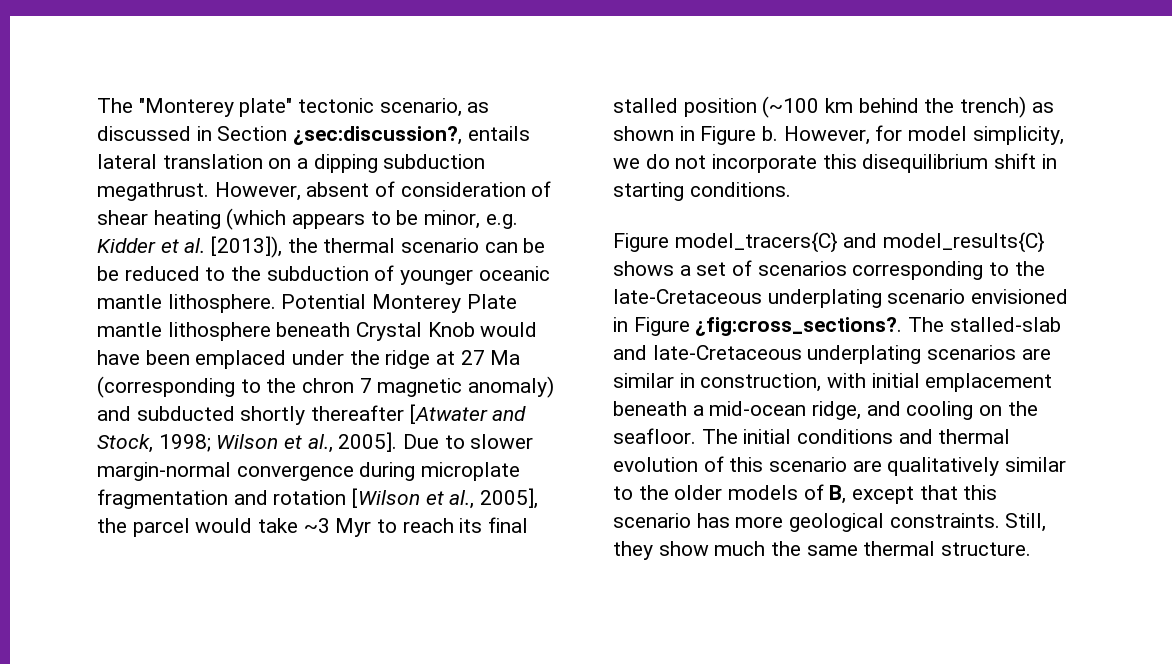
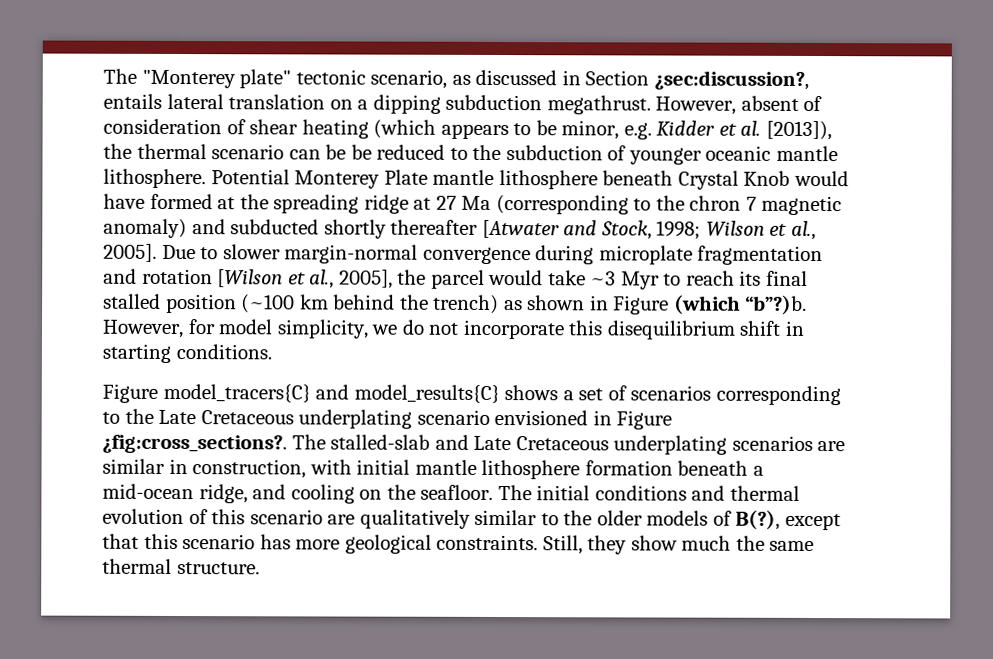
[145,350,380,369] been emplaced under the -> [149,193,360,214] formed at the spreading
[762,126,779,141] b. -> [673,294,808,315] (which “b”?)b.
[613,289,762,304] late-Cretaceous -> [158,409,294,425] Late Cretaceous
[652,345,802,360] late-Cretaceous -> [473,435,609,451] Late Cretaceous
[925,373,1053,392] emplacement -> [414,459,673,480] mantle lithosphere formation
[829,485,847,504] B, -> [735,509,781,530] B(?),

